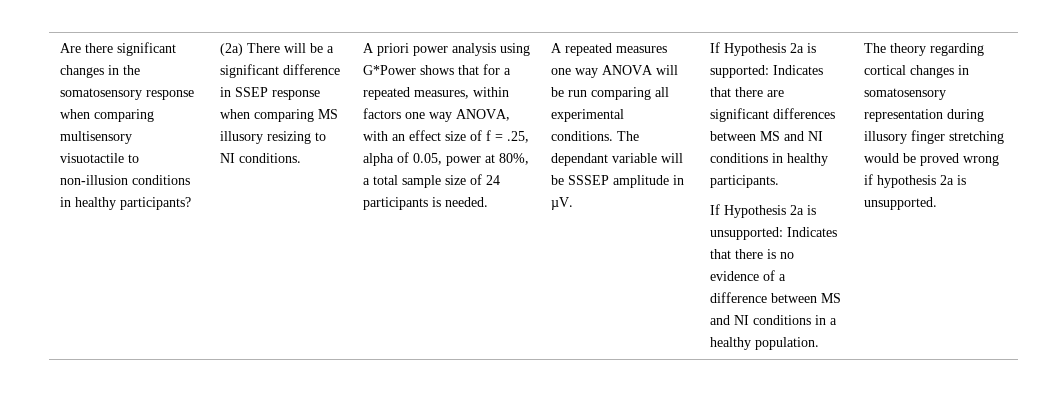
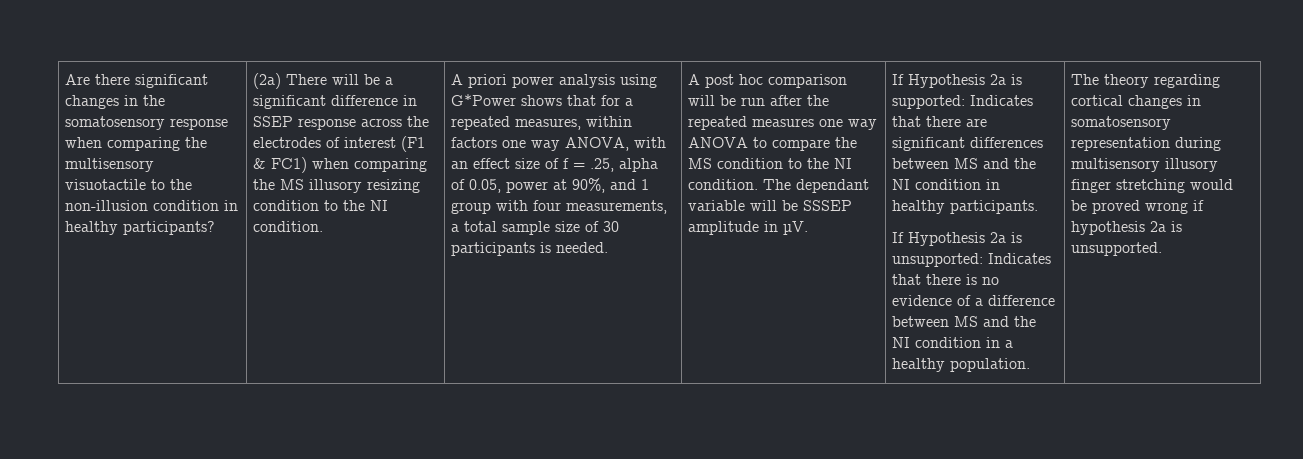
(154, 115) none -> [185,137,208,148] the
[59,175,190,185] non-illusion conditions -> [170,179,193,190] [65,200,220,211] the non-illusion condition
[219,109,314,122] when comparing -> [361,116,430,127] [253,136,426,152] [253,157,428,173] [253,179,276,190] across the electrodes of interest (F1 & FC1) when comparing the
[314,132,326,141] [219,153,301,163] to NI conditions. -> [253,200,389,211] [253,221,324,232] condition to the NI condition.
[498,153,529,165] 80%, -> [572,178,650,193] [451,200,668,214] 90%, and 1 group with four measurements,
[485,175,500,185] 24 -> [603,221,620,232] 30
(562, 48) none -> [705,74,848,88] [688,95,830,106] post hoc comparison will be run after the
[655,65,678,75] [550,87,669,100] [550,109,624,122] [550,131,613,141] will be run comparing all experimental conditions. -> [753,137,858,151] [688,158,853,169] [688,179,759,190] to compare the MS condition to the NI condition.
[807,131,823,141] [709,153,768,163] NI conditions -> [1014,158,1037,169] [892,179,982,190] the NI condition
[733,315,811,325] NI conditions -> [1014,316,1037,327] [892,337,982,348] the NI condition
(984, 115) none -> [1071,158,1161,172] multisensory

